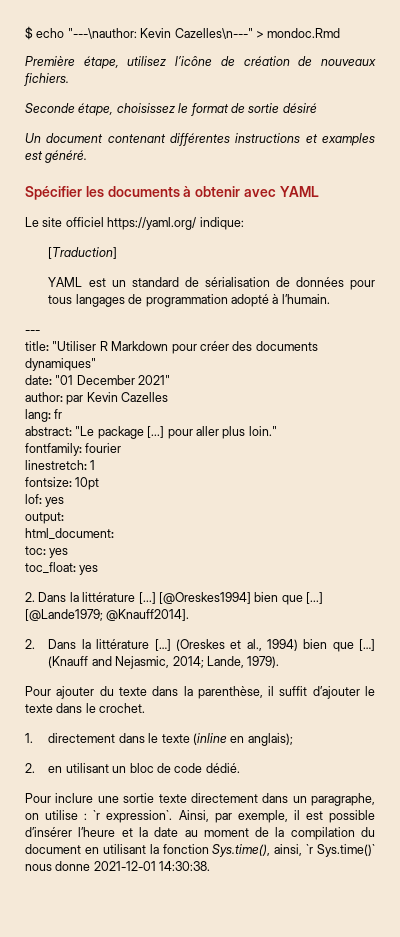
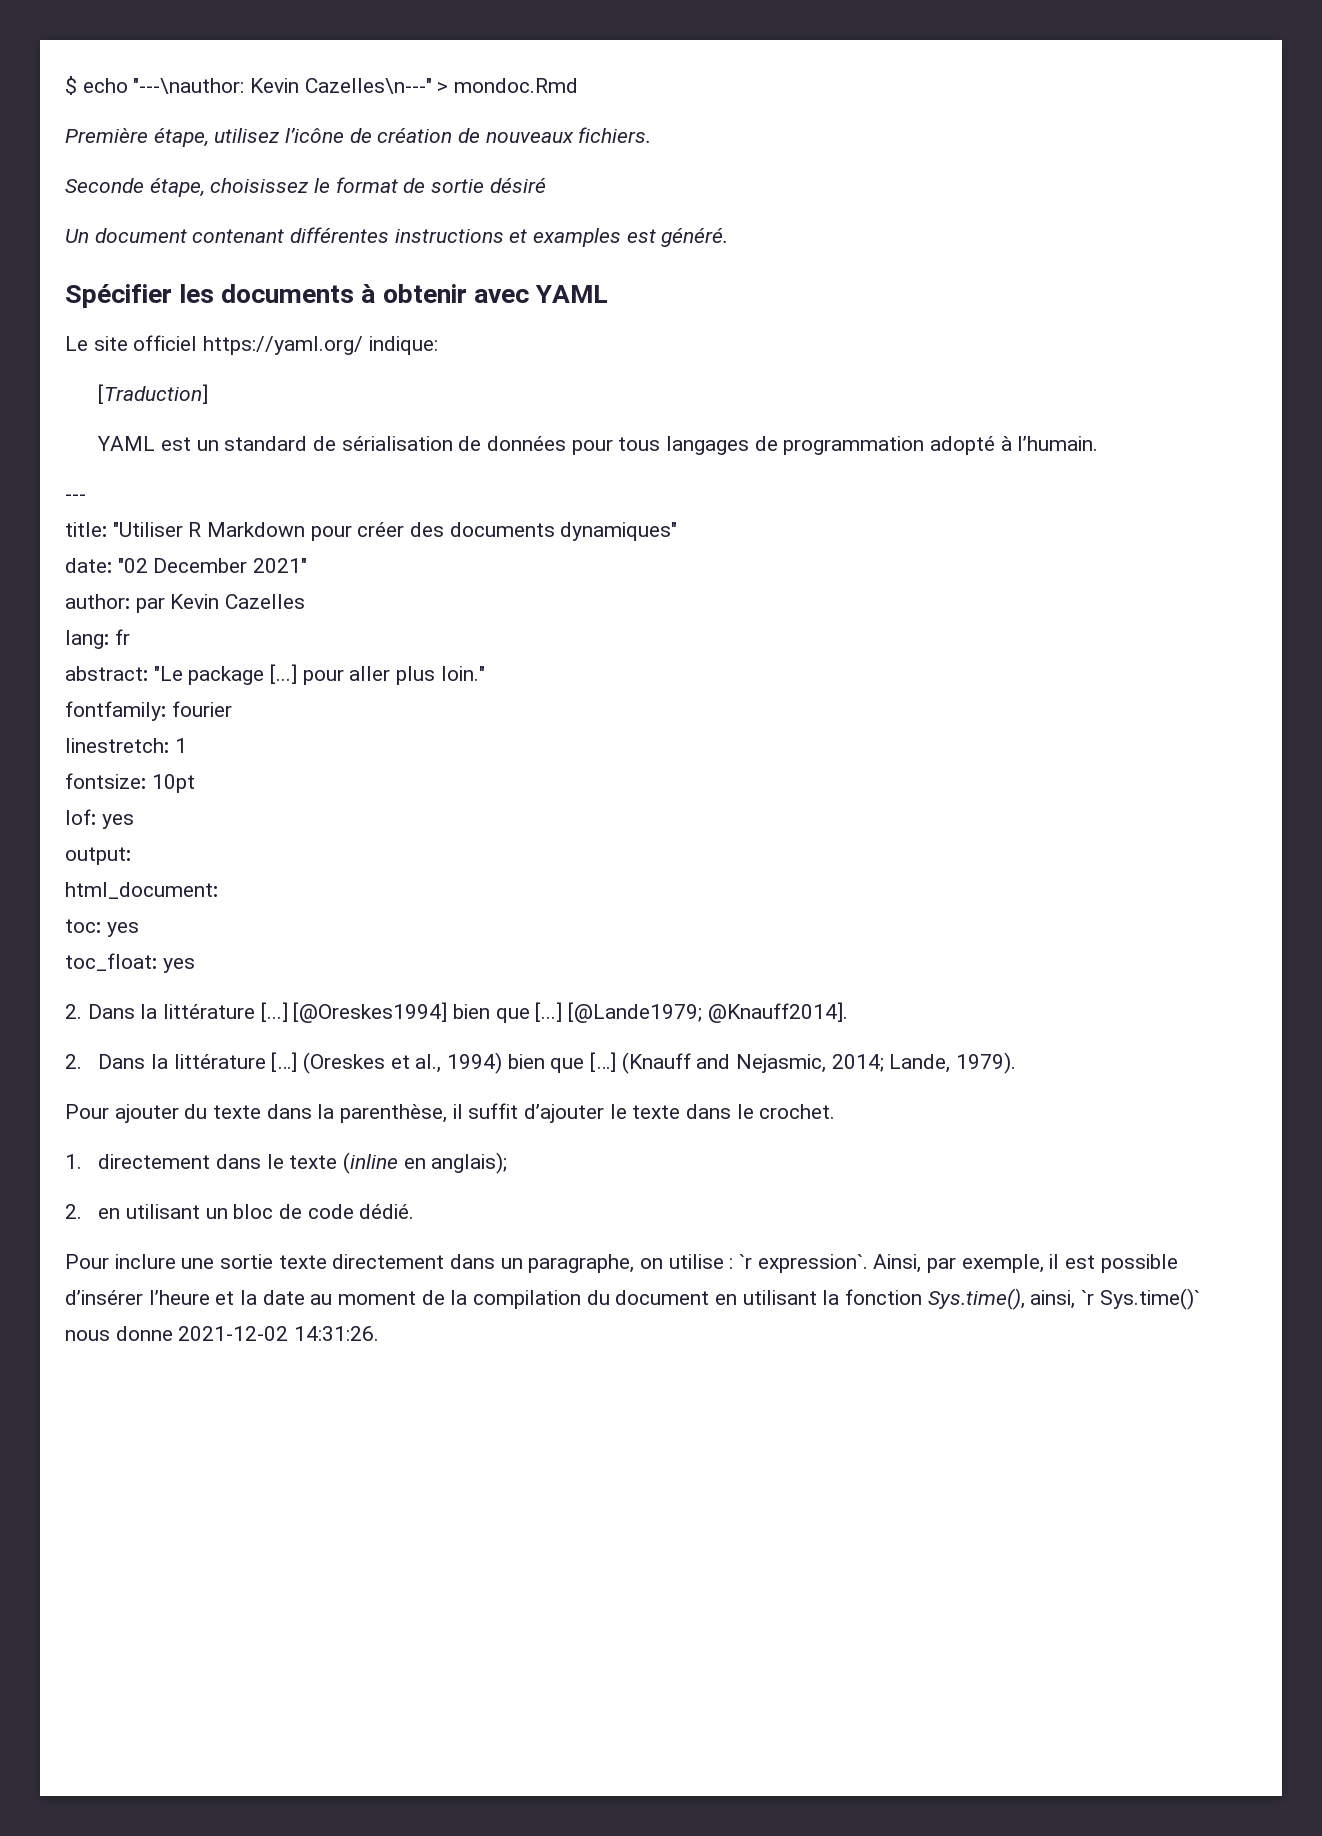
[55,375,74,385] "01 -> [117,558,148,573] "02
[93,861,211,871] 2021-12-01 14:30:38. -> [178,1326,380,1341] 2021-12-02 14:31:26.

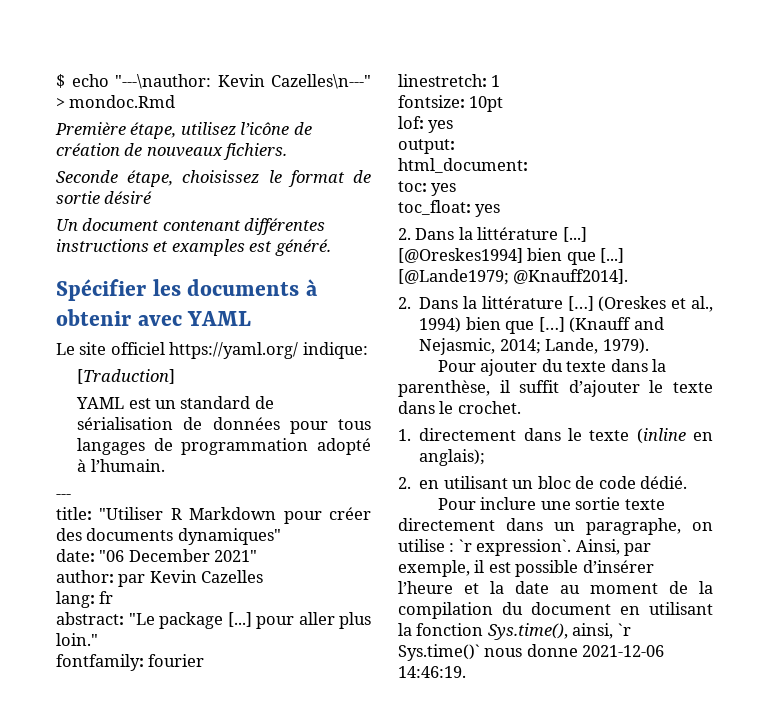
[117,558,148,573] "02 -> [99,550,125,562] "06
[178,1326,380,1341] 2021-12-02 14:31:26. -> [582,645,665,657] [398,666,466,678] 2021-12-06 14:46:19.

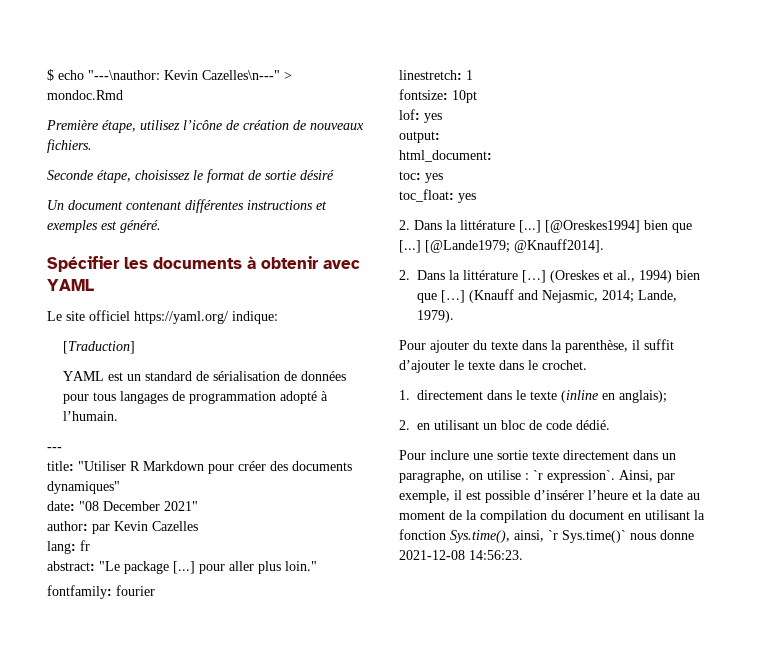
[171,239,245,256] examples -> [47,220,98,233] exemples
[99,550,125,562] "06 -> [79,501,99,511] "08
[582,645,665,657] [398,666,466,678] 2021-12-06 14:46:19. -> [399,550,523,560] 2021-12-08 14:56:23.

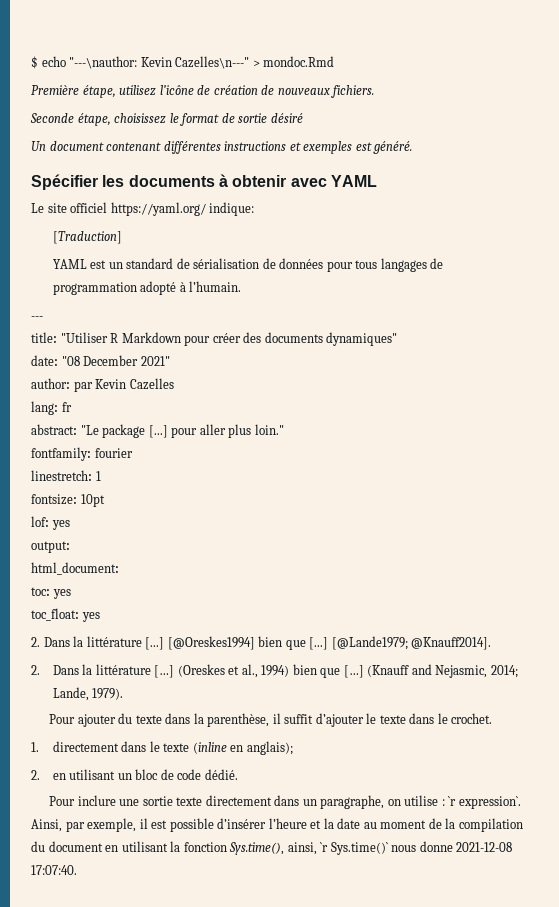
[469,550,523,560] 14:56:23. -> [31,865,77,875] 17:07:40.

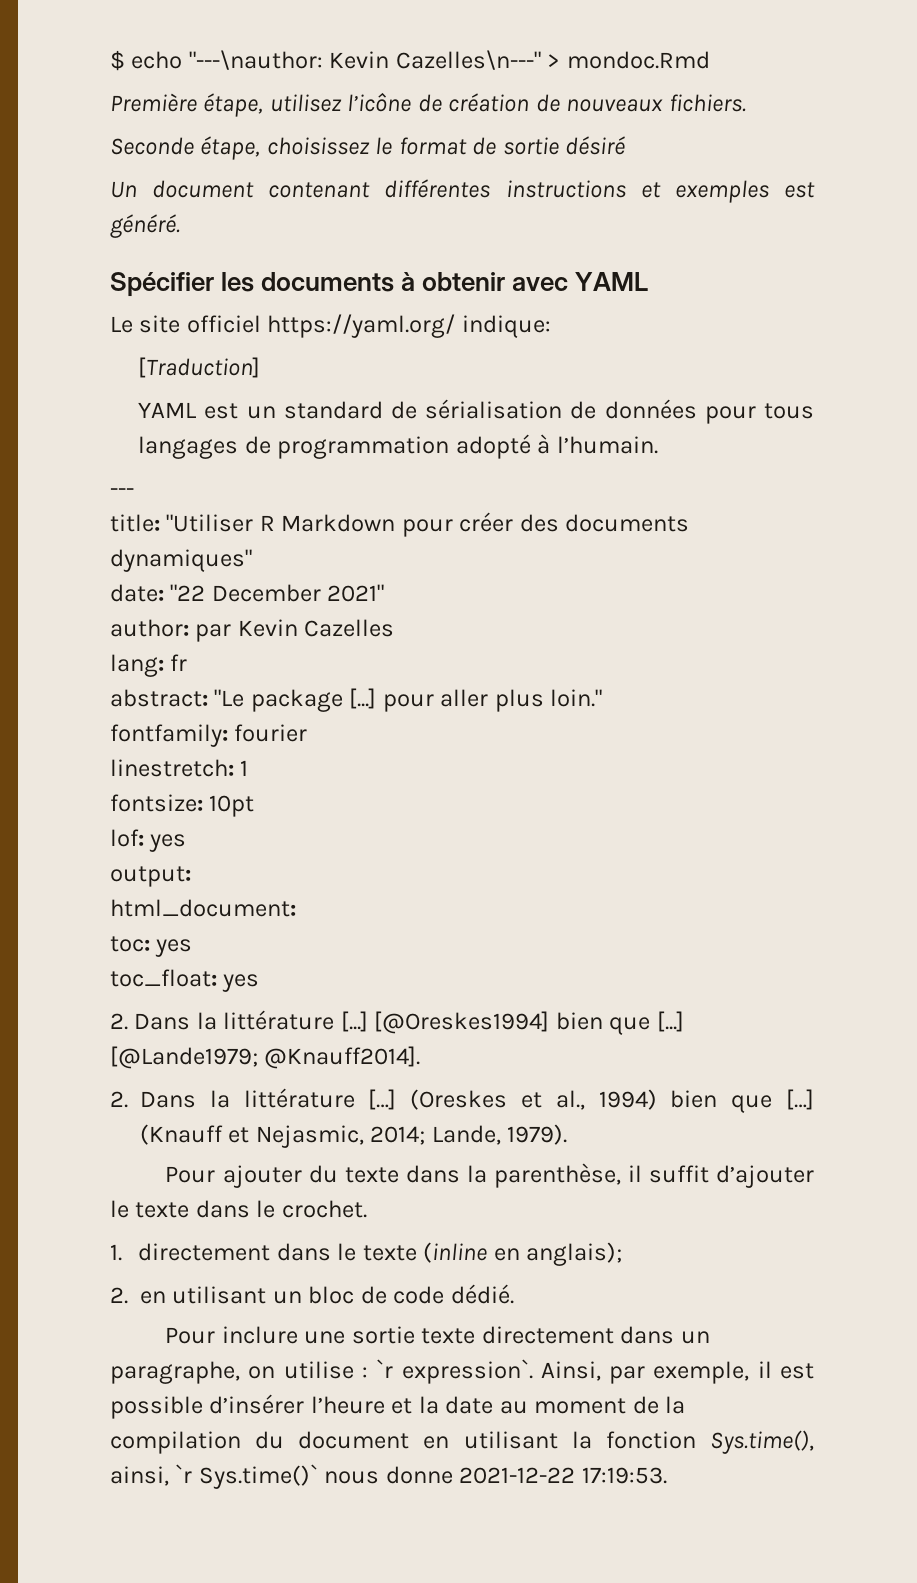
[61,356,80,366] "08 -> [170,584,206,601] "22
[411,664,432,675] and -> [228,1127,250,1143] et
[456,842,513,852] [31,865,77,875] 2021-12-08 17:07:40. -> [459,1467,667,1484] 2021-12-22 17:19:53.

